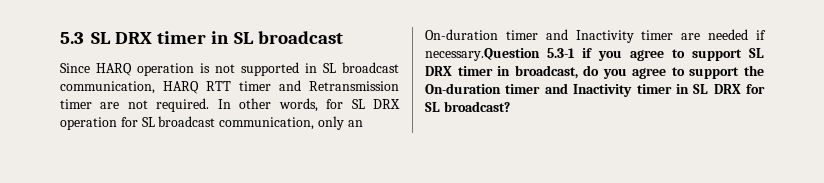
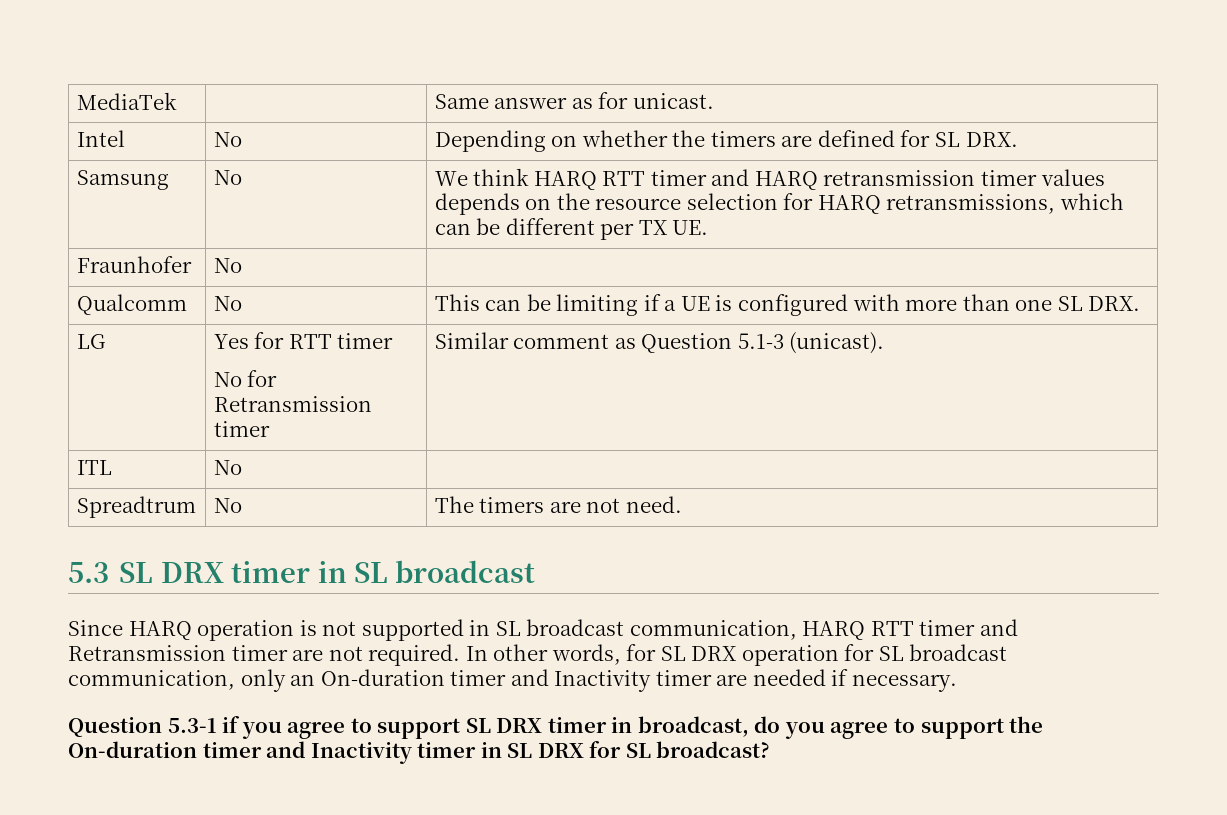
(60, 38) none -> [76,92,177,110] [434,92,714,109] [76,130,125,147] [213,132,242,147] [434,130,1018,152] [76,170,169,190] [213,170,242,185] [434,168,1105,190] [434,193,1125,215] [434,218,709,240] [76,256,192,273] [213,258,242,273] [76,294,187,315] [213,296,242,311] [434,294,1141,316] [76,334,105,349] [213,332,394,349] [213,370,278,387] [213,396,372,412] [213,421,270,437] [434,332,885,354] [76,460,112,475] [213,460,242,475] [76,496,196,518] [213,498,242,513] [434,496,682,513] MediaTek | | Same answer as for unicast. // Intel | No | Depending on whether the timers are defined for SL DRX. // Samsung | No | We think HARQ RTT timer and HARQ retransmission timer values depends on the resource selection for HARQ retransmissions, which can be different per TX UE. // Fraunhofer | No | // Qualcomm | No | This can be limiting if a UE is configured with more than one SL DRX. // LG | Yes for RTT timer // No for Retransmission timer | Similar comment as Question 5.1-3 (unicast). // ITL | No | // Spreadtrum | No | The timers are not need. //
[425,48,540,61] necessary.Question -> [851,674,957,692] [68,717,162,737] necessary. // Question

